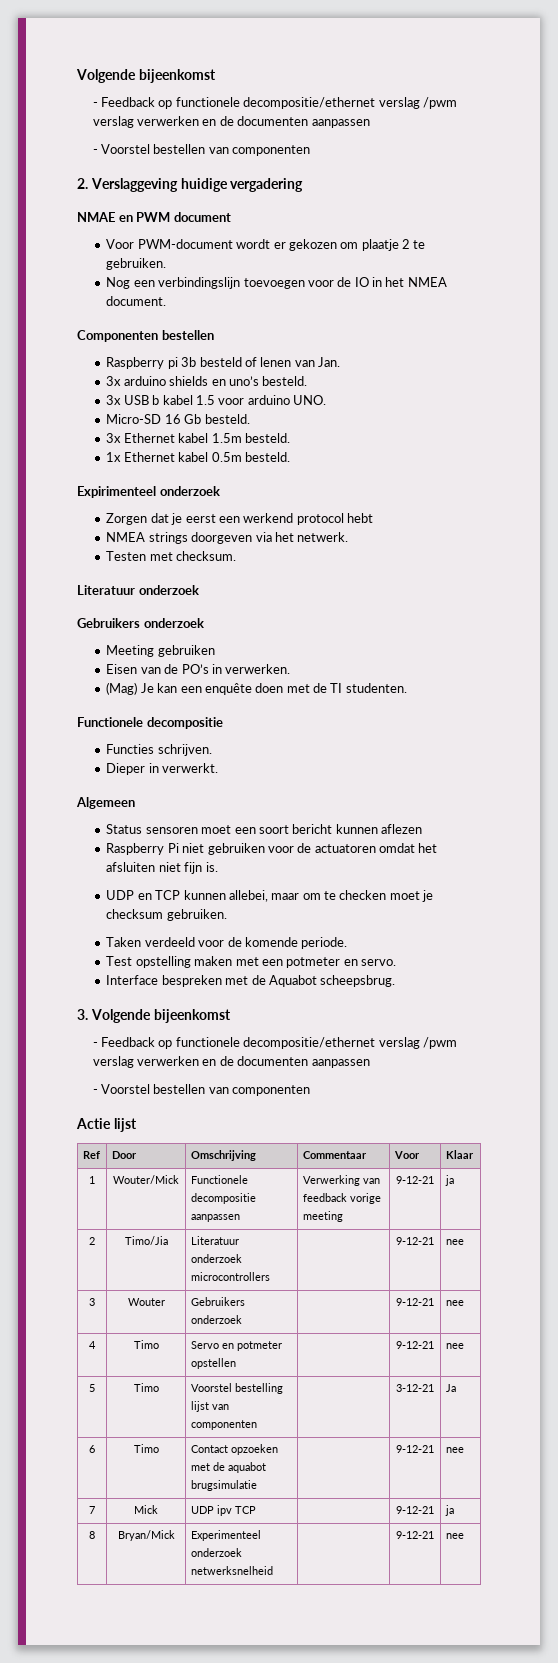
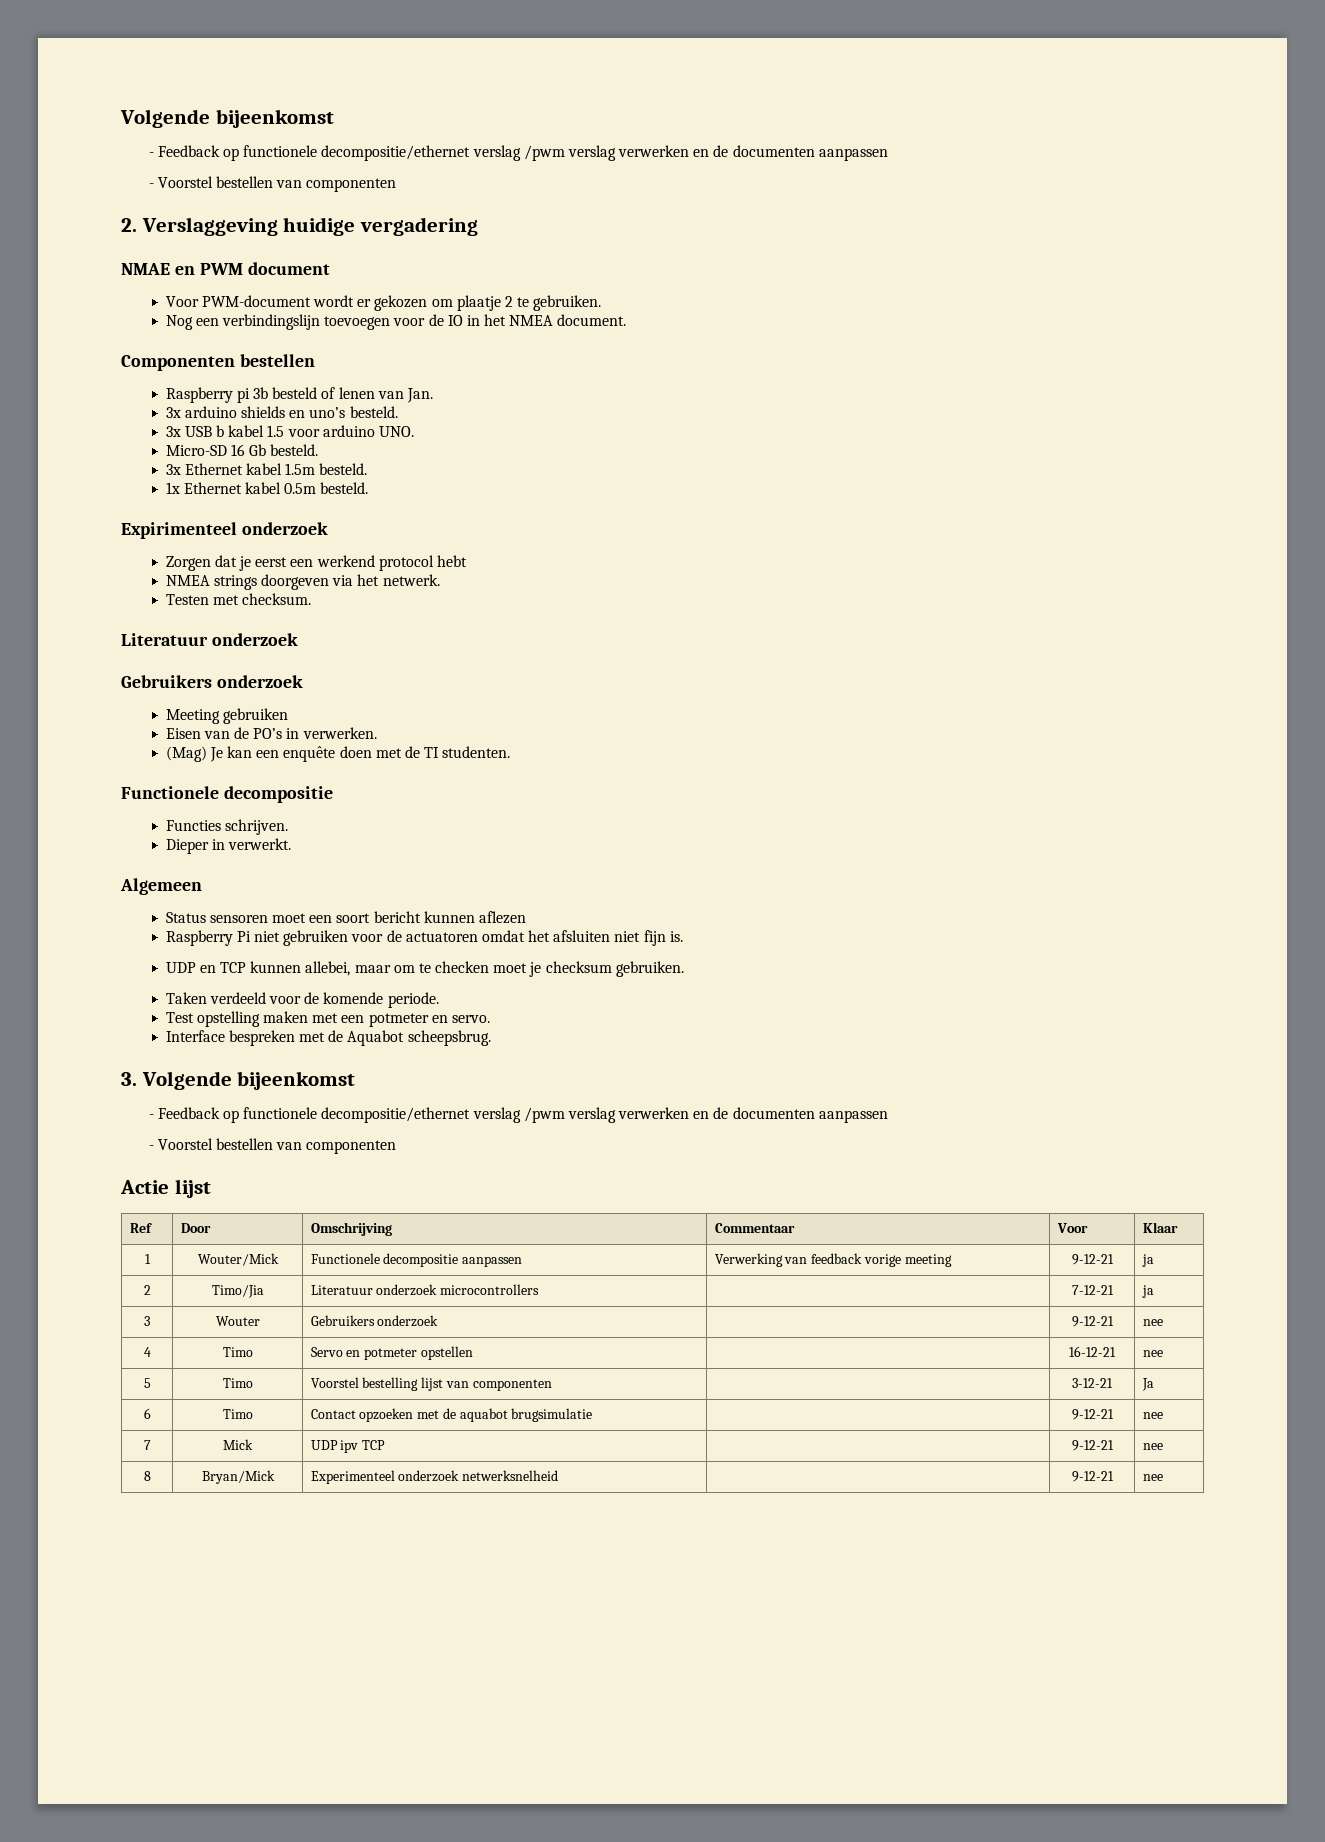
[396,1237,434,1245] [445,1239,464,1245] 9-12-21 | nee -> [1071,1285,1114,1295] [1141,1285,1154,1298] 7-12-21 | ja
[396,1341,434,1349] 9-12-21 -> [1069,1346,1116,1357] 16-12-21
[444,1505,454,1516] ja -> [1142,1443,1163,1450] nee

